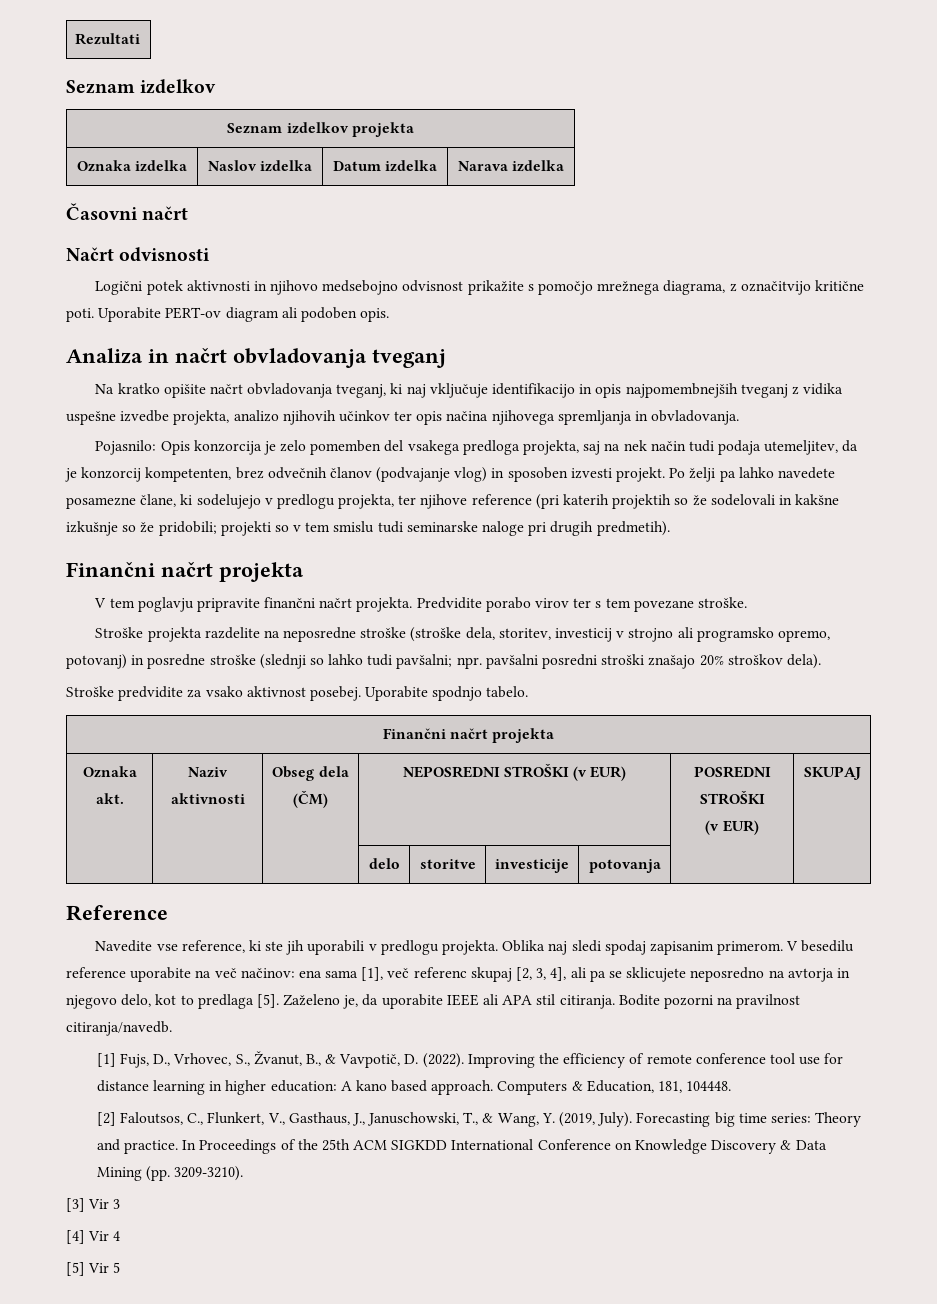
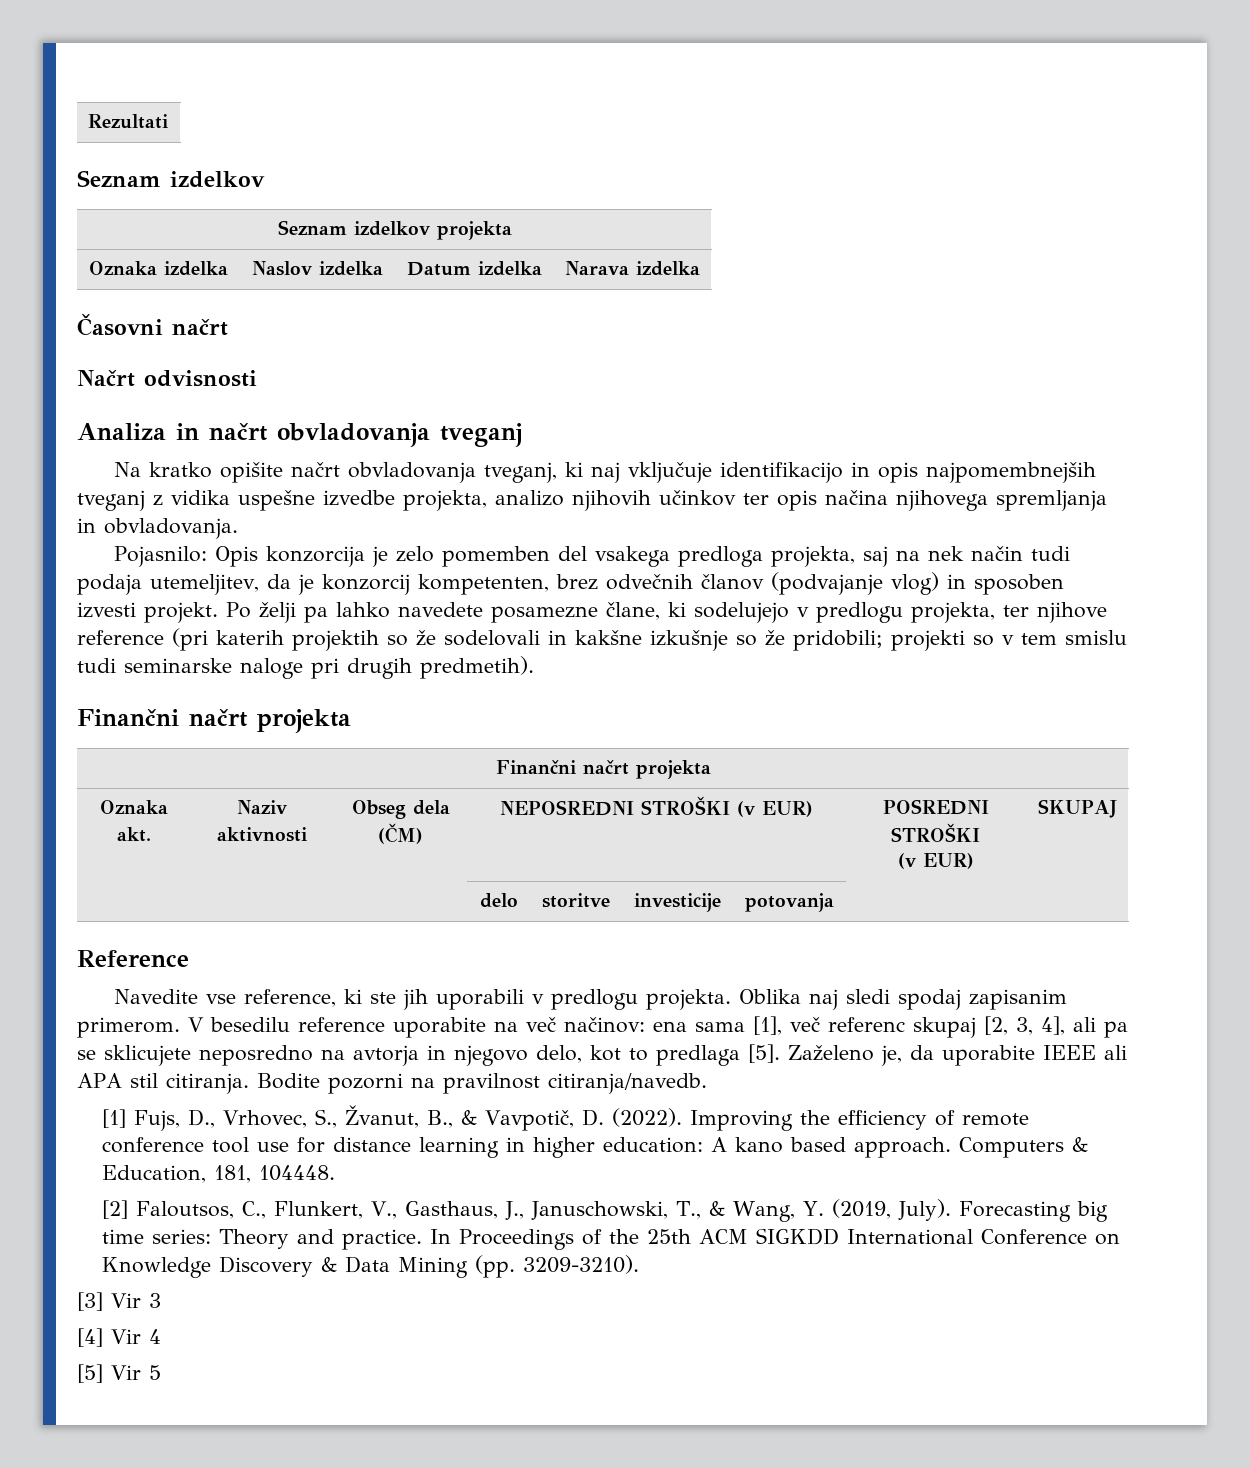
[95,280,864,295] [66,307,390,322] // Logični potek aktivnosti in njihovo medsebojno odvisnost prikažite s pomočjo mrežnega diagrama, z označitvijo kritične poti. Uporabite PERT-ov diagram ali podoben opis. -> (257, 378) none
[94,597,747,612] [95,627,830,642] [66,654,821,669] [66,686,529,701] // V tem poglavju pripravite finančni načrt projekta. Predvidite porabo virov ter s tem povezane stroške. // Stroške projekta razdelite na neposredne stroške (stroške dela, storitev, investicij v strojno ali programsko opremo, potovanj) in posredne stroške (slednji so lahko tudi pavšalni; npr. pavšalni posredni stroški znašajo 20% stroškov dela). // Stroške predvidite za vsako aktivnost posebej. Uporabite spodnjo tabelo. -> (351, 721) none

